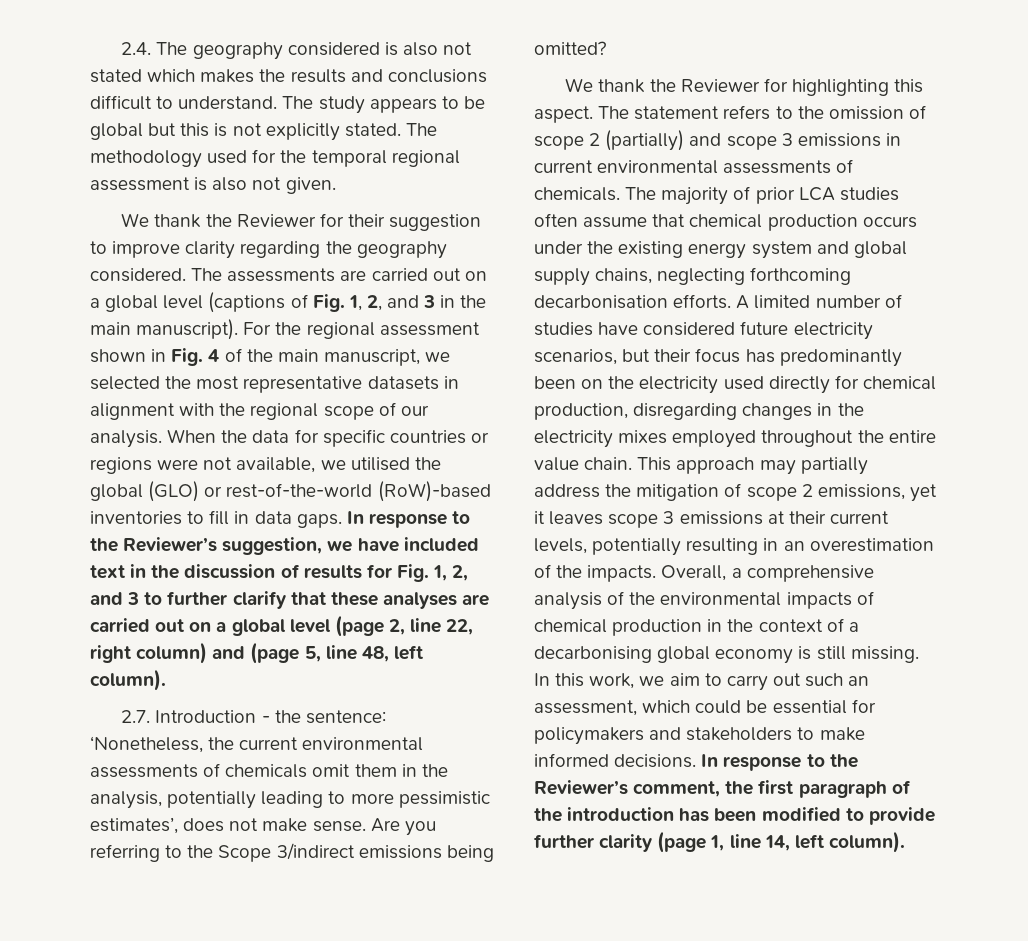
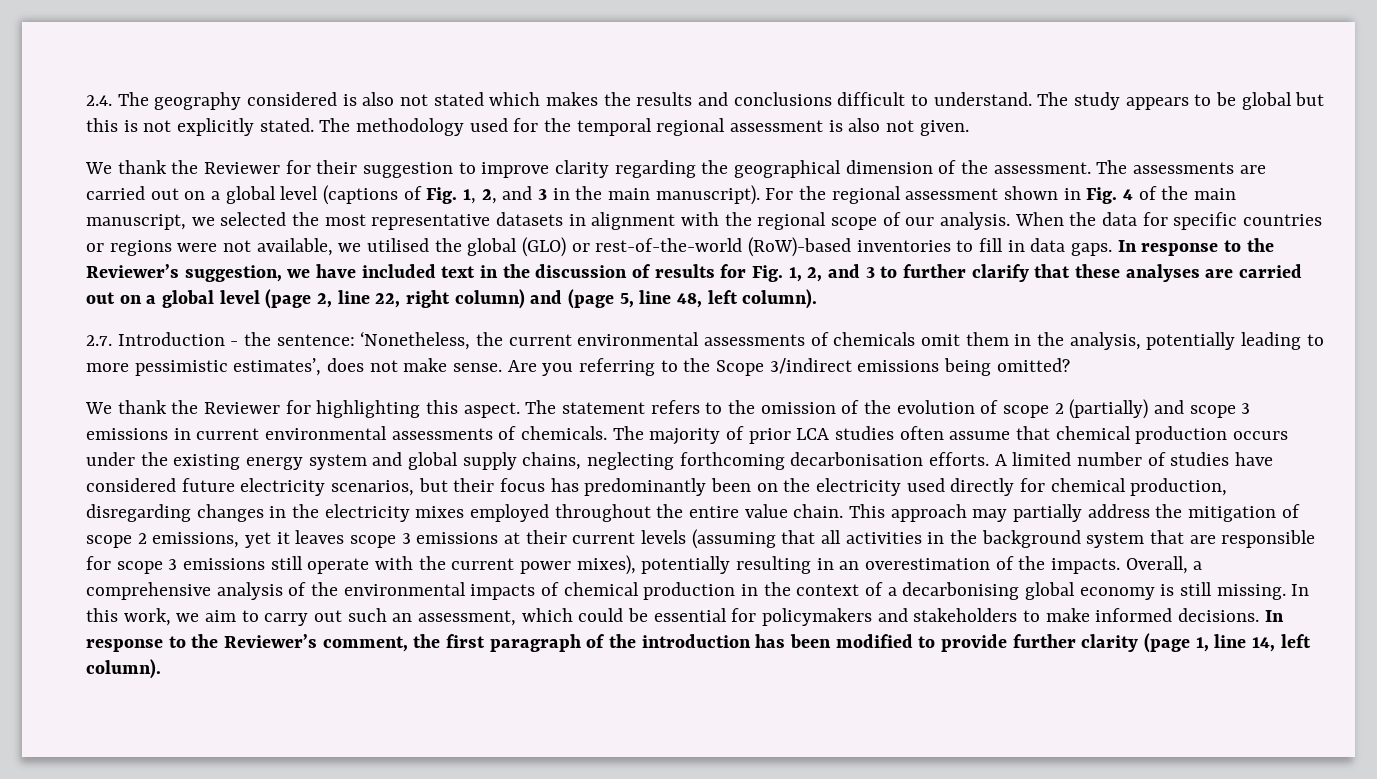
[356,241,447,259] [90,268,186,282] geography considered. -> [734,160,1091,178] geographical dimension of the assessment.
(926, 112) none -> [864,400,999,414] the evolution of
[534,538,587,554] levels, -> [641,529,1316,549] [86,555,636,575] levels (assuming that all activities in the background system that are responsible for scope 3 emissions still operate with the current power mixes),

